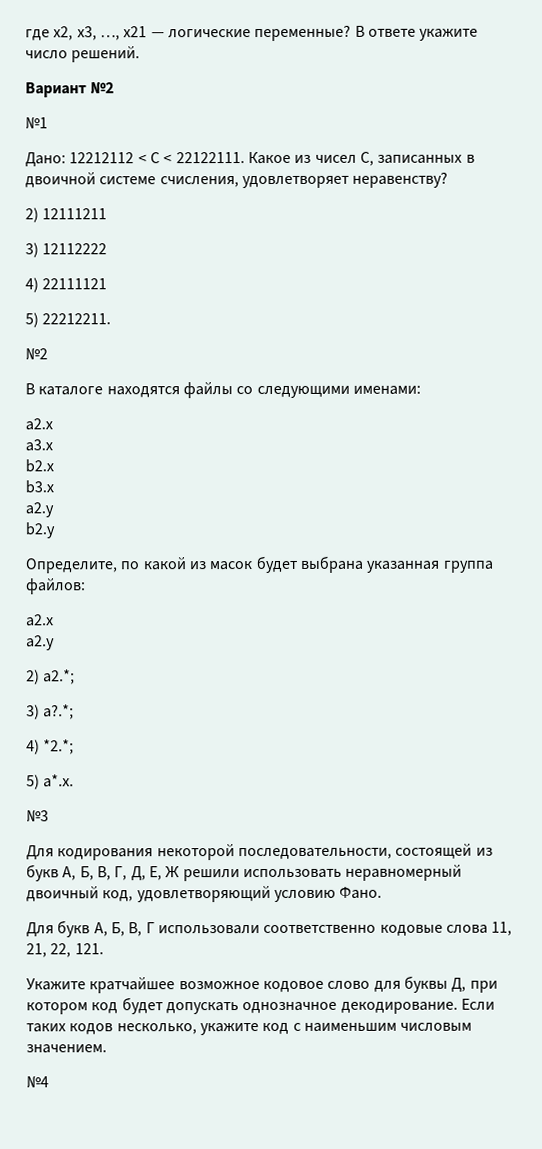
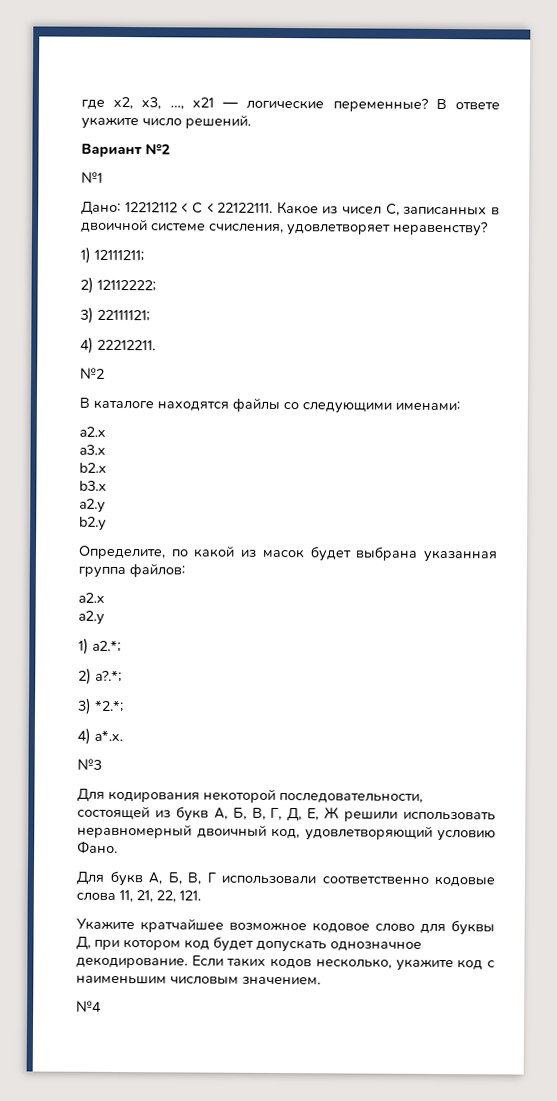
[25,207,108,223] [25,242,108,258] [25,277,108,293] [25,312,39,328] // 2) 12111211 // 3) 12112222 // 4) 22111121 // 5) -> [80,246,144,264] [80,276,156,294] [80,306,150,324] [80,336,94,354] // 1) 12111211; // 2) 12112222; // 3) 22111121; // 4)
[26,669,40,685] 2) -> [78,637,89,655] 1)
[26,704,40,720] 3) -> [78,667,92,685] 2)
[26,739,40,755] 4) -> [77,697,92,715] 3)
[26,774,40,790] 5) -> [77,727,91,745] 4)

